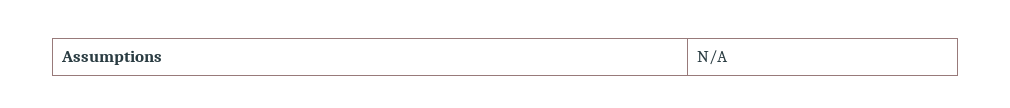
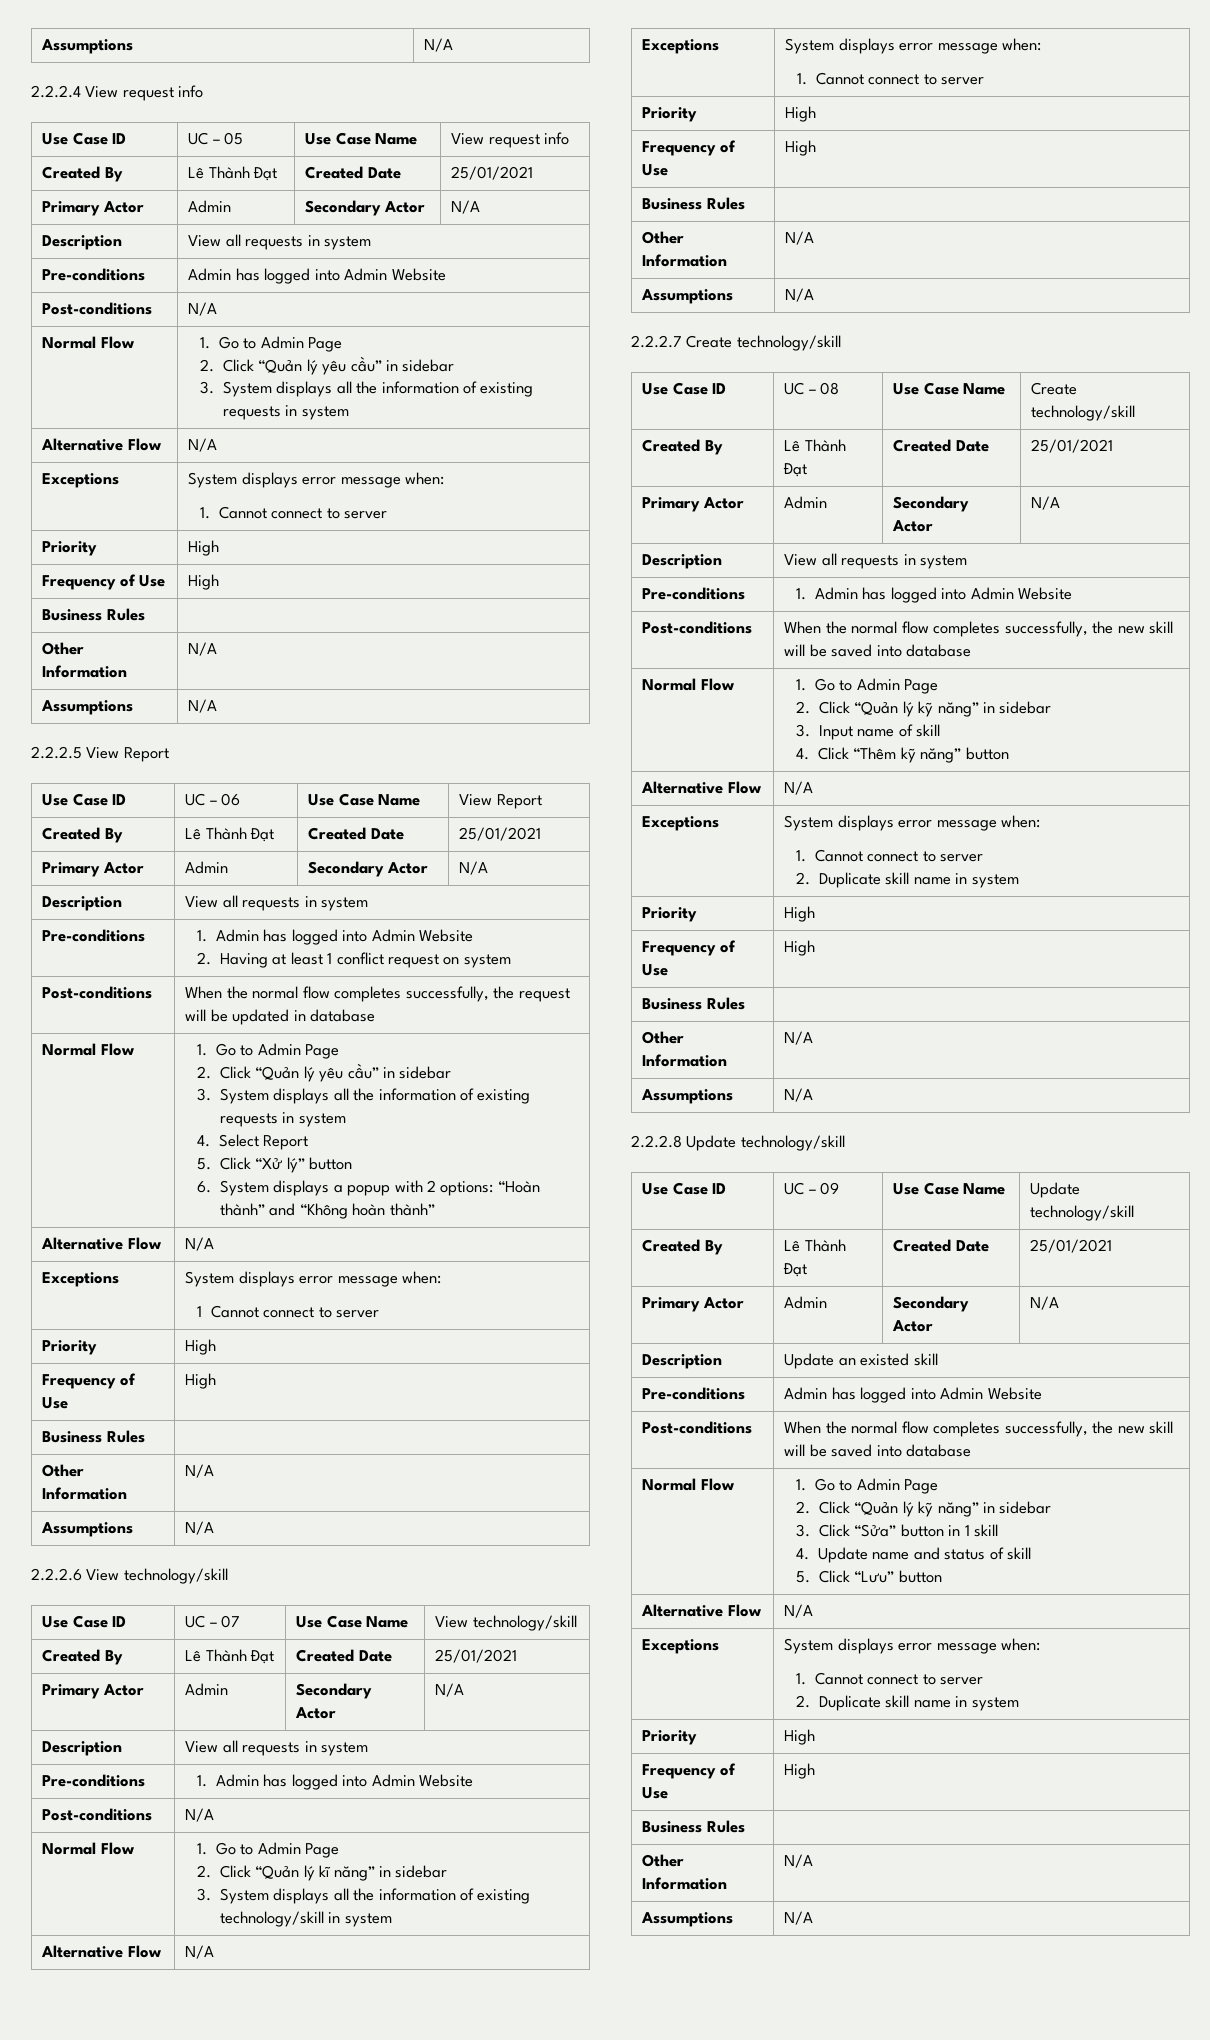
[61,50,163,65] [697,50,729,65] Assumptions | N/A -> [41,39,134,54] [424,38,454,52] [31,85,204,101] [42,132,127,145] [188,132,244,145] [305,132,418,145] [451,132,570,148] [42,166,123,182] [188,166,278,181] [305,166,401,179] [451,166,534,180] [42,201,144,216] [188,200,232,213] [305,200,425,216] [451,200,481,214] [42,235,123,250] [188,234,372,250] [42,268,146,281] [188,268,446,284] [42,302,153,315] [188,302,218,316] [42,336,134,349] [200,336,343,352] [200,356,455,375] [200,381,534,397] [222,405,349,420] [41,438,161,451] [188,438,218,452] [42,473,120,488] [188,472,445,488] [200,506,388,519] [42,541,98,556] [188,540,220,556] [42,574,166,590] [188,574,220,590] [42,608,145,621] [42,642,85,655] [42,665,128,678] [188,642,218,656] [41,700,134,715] [188,699,218,713] [31,746,169,762] [42,793,127,806] [185,793,241,806] [308,793,421,806] [459,794,542,809] [42,827,123,843] [185,827,275,842] [308,827,404,840] [459,827,542,841] [42,862,144,877] [185,861,229,874] [308,861,428,877] [459,861,489,875] [42,896,123,911] [185,895,369,911] [42,929,146,942] [197,929,473,945] [197,952,511,968] [42,986,153,999] [185,986,570,1002] [185,1009,376,1025] [42,1043,134,1056] [197,1043,340,1059] [197,1063,452,1082] [197,1088,531,1104] [219,1112,346,1127] [197,1134,309,1150] [197,1157,353,1173] [197,1180,540,1196] [219,1203,435,1219] [41,1237,161,1250] [185,1237,215,1251] [42,1272,120,1287] [185,1271,442,1287] [197,1305,380,1318] [42,1340,98,1355] [185,1339,217,1355] [42,1373,136,1389] [42,1397,69,1409] [185,1373,217,1389] [42,1430,145,1443] [42,1464,85,1477] [42,1487,128,1500] [185,1464,215,1478] [41,1522,134,1537] [185,1521,215,1535] [31,1568,228,1584] [42,1615,127,1628] [185,1615,241,1628] [296,1615,409,1628] [435,1615,577,1631] [42,1649,123,1665] [185,1649,275,1664] [296,1649,392,1662] [435,1649,518,1663] [42,1684,144,1699] [185,1683,229,1696] [296,1683,373,1699] [295,1707,337,1719] [435,1683,465,1697] [42,1741,123,1756] [185,1740,369,1756] [42,1774,146,1787] [197,1774,473,1790] [42,1808,153,1821] [185,1808,215,1822] [42,1842,134,1855] [197,1842,340,1858] [197,1865,448,1881] [197,1888,531,1904] [219,1911,392,1927] [41,1945,161,1958] [185,1945,215,1959] [642,39,720,54] [785,38,1042,54] [797,72,985,85] [642,107,698,122] [785,106,817,122] [642,140,736,156] [642,164,669,176] [785,140,817,156] [642,197,745,210] [642,231,685,244] [642,254,728,267] [785,231,815,245] [641,289,734,304] [785,288,815,302] [631,335,841,351] [642,382,727,395] [784,382,840,395] [893,382,1006,395] [1031,382,1078,395] [1031,405,1136,421] [642,439,723,455] [784,439,846,452] [783,463,808,477] [893,439,989,452] [1031,439,1114,453] [642,497,744,512] [784,496,828,509] [893,496,970,512] [892,520,934,532] [1031,496,1061,510] [642,554,723,569] [784,553,968,569] [642,587,746,600] [796,587,1072,603] [642,621,753,634] [784,621,1174,637] [784,644,972,657] [642,678,734,691] [796,678,939,694] [796,701,1052,717] [796,724,941,740] [796,747,1009,763] [641,781,761,794] [784,781,814,795] [642,816,720,831] [784,815,1041,831] [796,849,984,862] [796,872,1019,888] [642,907,698,922] [784,906,816,922] [642,940,736,956] [642,964,669,976] [784,940,816,956] [642,997,745,1010] [642,1031,685,1044] [642,1054,728,1067] [784,1031,814,1045] [641,1089,734,1104] [784,1088,814,1102] [631,1135,845,1151] [642,1182,727,1195] [784,1182,840,1195] [893,1182,1006,1195] [1030,1182,1081,1198] [1030,1205,1135,1221] [642,1239,723,1255] [784,1239,846,1252] [783,1263,808,1277] [893,1239,989,1252] [1030,1239,1113,1253] [642,1297,744,1312] [784,1296,828,1309] [893,1296,970,1312] [892,1320,934,1332] [1030,1296,1060,1310] [642,1354,723,1369] [784,1353,938,1369] [642,1387,746,1400] [784,1387,1042,1403] [642,1421,753,1434] [784,1421,1174,1437] [784,1444,972,1457] [642,1478,734,1491] [796,1478,939,1494] [796,1501,1052,1517] [796,1524,998,1537] [796,1547,1031,1563] [796,1570,942,1583] [641,1604,761,1617] [784,1604,814,1618] [642,1639,720,1654] [784,1638,1041,1654] [796,1672,984,1685] [796,1695,1019,1711] [642,1730,698,1745] [784,1729,816,1745] [642,1763,736,1779] [642,1787,669,1799] [784,1763,816,1779] [642,1820,745,1833] [642,1854,685,1867] [642,1877,728,1890] [784,1854,814,1868] [641,1912,734,1927] [784,1911,814,1925] Assumptions | N/A // 2.2.2.4 View request info // Use Case ID | UC – 05 | Use Case Name | View request info // Created By | Lê Thành Đạt | Created Date | 25/01/2021 // Primary Actor | Admin | Secondary Actor | N/A // Description | View all requests in system // Pre-conditions | Admin has logged into Admin Website // Post-conditions | N/A // Normal Flow | 1. Go to Admin Page // 2. Click “Quản lý yêu cầu” in sidebar // 3. System displays all the information of existing requests in system // Alternative Flow | N/A // Exceptions | System displays error message when: // 1. Cannot connect to server // Priority | High // Frequency of Use | High // Business Rules | // Other Information | N/A // Assumptions | N/A // 2.2.2.5 View Report // Use Case ID | UC – 06 | Use Case Name | View Report // Created By | Lê Thành Đạt | Created Date | 25/01/2021 // Primary Actor | Admin | Secondary Actor | N/A // Description | View all requests in system // Pre-conditions | 1. Admin has logged into Admin Website // 2. Having at least 1 conflict request on system // Post-conditions | When the normal flow completes successfully, the request will be updated in database // Normal Flow | 1. Go to Admin Page // 2. Click “Quản lý yêu cầu” in sidebar // 3. System displays all the information of existing requests in system // 4. Select Report // 5. Click “Xử lý” button // 6. System displays a popup with 2 options: “Hoàn thành” and “Không hoàn thành” // Alternative Flow | N/A // Exceptions | System displays error message when: // 1 Cannot connect to server // Priority | High // Frequency of Use | High // Business Rules | // Other Information | N/A // Assumptions | N/A // 2.2.2.6 View technology/skill // Use Case ID | UC – 07 | Use Case Name | View technology/skill // Created By | Lê Thành Đạt | Created Date | 25/01/2021 // Primary Actor | Admin | Secondary Actor | N/A // Description | View all requests in system // Pre-conditions | 1. Admin has logged into Admin Website // Post-conditions | N/A // Normal Flow | 1. Go to Admin Page // 2. Click “Quản lý kĩ năng” in sidebar // 3. System displays all the information of existing technology/skill in system // Alternative Flow | N/A // Exceptions | System displays error message when: // 1. Cannot connect to server // Priority | High // Frequency of Use | High // Business Rules | // Other Information | N/A // Assumptions | N/A // 2.2.2.7 Create technology/skill // Use Case ID | UC – 08 | Use Case Name | Create technology/skill // Created By | Lê Thành Đạt | Created Date | 25/01/2021 // Primary Actor | Admin | Secondary Actor | N/A // Description | View all requests in system // Pre-conditions | 1. Admin has logged into Admin Website // Post-conditions | When the normal flow completes successfully, the new skill will be saved into database // Normal Flow | 1. Go to Admin Page // 2. Click “Quản lý kỹ năng” in sidebar // 3. Input name of skill // 4. Click “Thêm kỹ năng” button // Alternative Flow | N/A // Exceptions | System displays error message when: // 1. Cannot connect to server // 2. Duplicate skill name in system // Priority | High // Frequency of Use | High // Business Rules | // Other Information | N/A // Assumptions | N/A // 2.2.2.8 Update technology/skill // Use Case ID | UC – 09 | Use Case Name | Update technology/skill // Created By | Lê Thành Đạt | Created Date | 25/01/2021 // Primary Actor | Admin | Secondary Actor | N/A // Description | Update an existed skill // Pre-conditions | Admin has logged into Admin Website // Post-conditions | When the normal flow completes successfully, the new skill will be saved into database // Normal Flow | 1. Go to Admin Page // 2. Click “Quản lý kỹ năng” in sidebar // 3. Click “Sửa” button in 1 skill // 4. Update name and status of skill // 5. Click “Lưu” button // Alternative Flow | N/A // Exceptions | System displays error message when: // 1. Cannot connect to server // 2. Duplicate skill name in system // Priority | High // Frequency of Use | High // Business Rules | // Other Information | N/A // Assumptions | N/A

